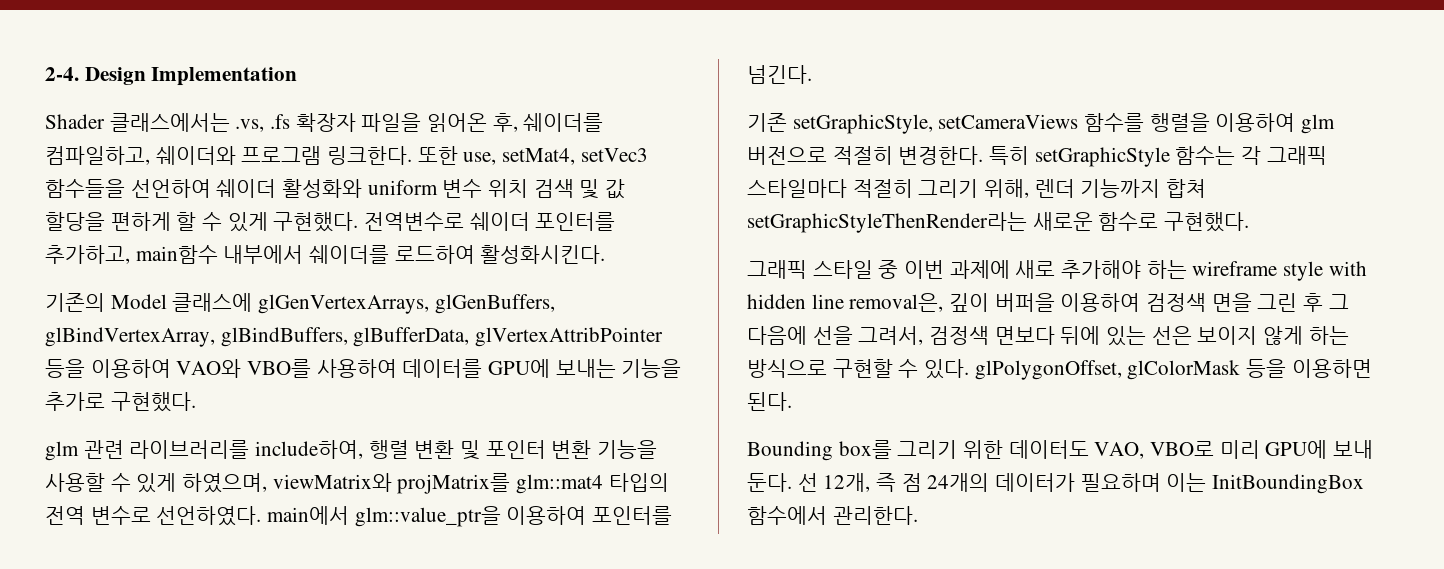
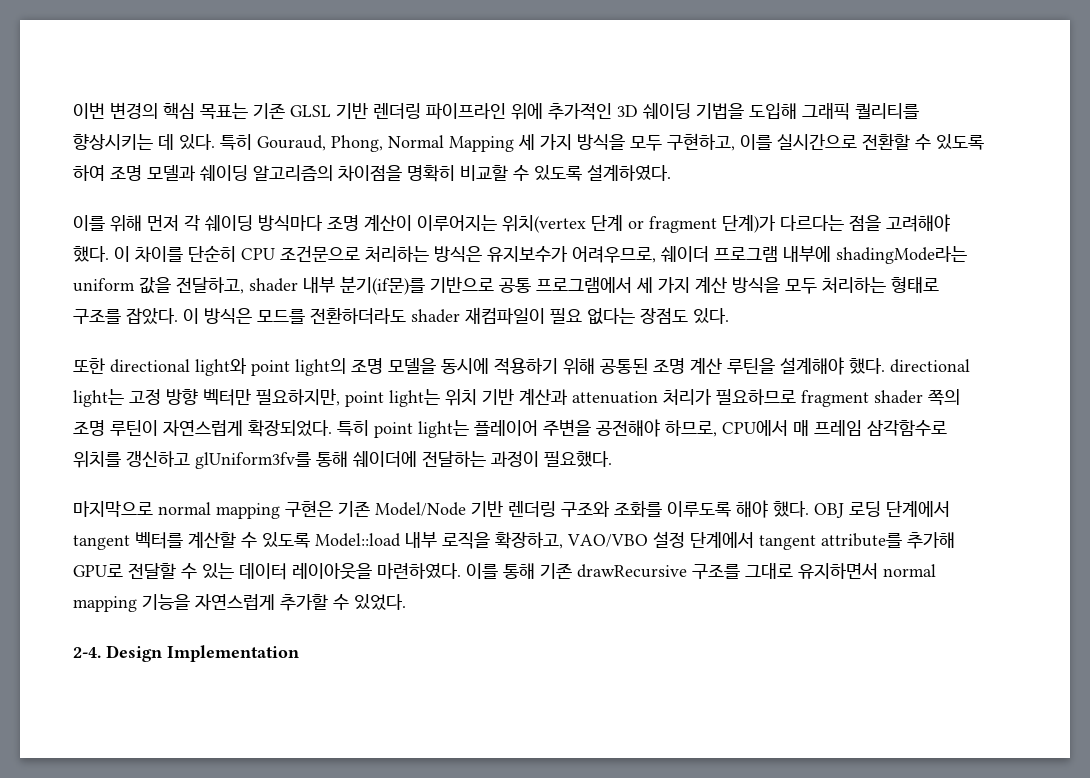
[45,67,298,86] [45,113,604,132] [45,146,648,165] [45,179,626,199] [45,212,616,232] [45,245,606,264] [45,293,555,314] [45,327,664,347] [45,359,682,378] [45,392,196,412] [45,440,658,461] [45,473,669,494] [45,506,673,527] [747,65,812,84] [747,113,1336,134] [747,146,1327,167] [747,179,1207,198] [747,212,1250,233] [747,260,1367,281] [747,293,1349,312] [747,326,1349,346] [747,359,1372,380] [747,392,792,411] [747,440,1374,461] [747,473,1365,494] [747,506,918,525] 2-4. Design Implementation // Shader 클래스에서는 .vs, .fs 확장자 파일을 읽어온 후, 쉐이더를 컴파일하고, 쉐이더와 프로그램 링크한다. 또한 use, setMat4, setVec3 함수들을 선언하여 쉐이더 활성화와 uniform 변수 위치 검색 및 값 할당을 편하게 할 수 있게 구현했다. 전역변수로 쉐이더 포인터를 추가하고, main함수 내부에서 쉐이더를 로드하여 활성화시킨다. // 기존의 Model 클래스에 glGenVertexArrays, glGenBuffers, glBindVertexArray, glBindBuffers, glBufferData, glVertexAttribPointer 등을 이용하여 VAO와 VBO를 사용하여 데이터를 GPU에 보내는 기능을 추가로 구현했다. // glm 관련 라이브러리를 include하여, 행렬 변환 및 포인터 변환 기능을 사용할 수 있게 하였으며, viewMatrix와 projMatrix를 glm::mat4 타입의 전역 변수로 선언하였다. main에서 glm::value_ptr을 이용하여 포인터를 넘긴다. // 기존 setGraphicStyle, setCameraViews 함수를 행렬을 이용하여 glm 버전으로 적절히 변경한다. 특히 setGraphicStyle 함수는 각 그래픽 스타일마다 적절히 그리기 위해, 렌더 기능까지 합쳐 setGraphicStyleThenRender라는 새로운 함수로 구현했다. // 그래픽 스타일 중 이번 과제에 새로 추가해야 하는 wireframe style with hidden line removal은, 깊이 버퍼을 이용하여 검정색 면을 그린 후 그 다음에 선을 그려서, 검정색 면보다 뒤에 있는 선은 보이지 않게 하는 방식으로 구현할 수 있다. glPolygonOffset, glColorMask 등을 이용하면 된다. // Bounding box를 그리기 위한 데이터도 VAO, VBO로 미리 GPU에 보내 둔다. 선 12개, 즉 점 24개의 데이터가 필요하며 이는 InitBoundingBox 함수에서 관리한다. -> [73,102,919,120] [73,133,984,152] [73,164,671,182] [73,214,950,233] [73,245,967,264] [73,276,939,295] [73,307,729,325] [73,357,970,376] [73,388,960,407] [73,419,947,438] [73,451,612,469] [73,500,950,519] [73,531,955,550] [73,563,936,580] [73,594,406,612] [73,645,299,662] 이번 변경의 핵심 목표는 기존 GLSL 기반 렌더링 파이프라인 위에 추가적인 3D 쉐이딩 기법을 도입해 그래픽 퀄리티를 향상시키는 데 있다. 특히 Gouraud, Phong, Normal Mapping 세 가지 방식을 모두 구현하고, 이를 실시간으로 전환할 수 있도록 하여 조명 모델과 쉐이딩 알고리즘의 차이점을 명확히 비교할 수 있도록 설계하였다. // 이를 위해 먼저 각 쉐이딩 방식마다 조명 계산이 이루어지는 위치(vertex 단계 or fragment 단계)가 다르다는 점을 고려해야 했다. 이 차이를 단순히 CPU 조건문으로 처리하는 방식은 유지보수가 어려우므로, 쉐이더 프로그램 내부에 shadingMode라는 uniform 값을 전달하고, shader 내부 분기(if문)를 기반으로 공통 프로그램에서 세 가지 계산 방식을 모두 처리하는 형태로 구조를 잡았다. 이 방식은 모드를 전환하더라도 shader 재컴파일이 필요 없다는 장점도 있다. // 또한 directional light와 point light의 조명 모델을 동시에 적용하기 위해 공통된 조명 계산 루틴을 설계해야 했다. directional light는 고정 방향 벡터만 필요하지만, point light는 위치 기반 계산과 attenuation 처리가 필요하므로 fragment shader 쪽의 조명 루틴이 자연스럽게 확장되었다. 특히 point light는 플레이어 주변을 공전해야 하므로, CPU에서 매 프레임 삼각함수로 위치를 갱신하고 glUniform3fv를 통해 쉐이더에 전달하는 과정이 필요했다. // 마지막으로 normal mapping 구현은 기존 Model/Node 기반 렌더링 구조와 조화를 이루도록 해야 했다. OBJ 로딩 단계에서 tangent 벡터를 계산할 수 있도록 Model::load 내부 로직을 확장하고, VAO/VBO 설정 단계에서 tangent attribute를 추가해 GPU로 전달할 수 있는 데이터 레이아웃을 마련하였다. 이를 통해 기존 drawRecursive 구조를 그대로 유지하면서 normal mapping 기능을 자연스럽게 추가할 수 있었다. // 2-4. Design Implementation

